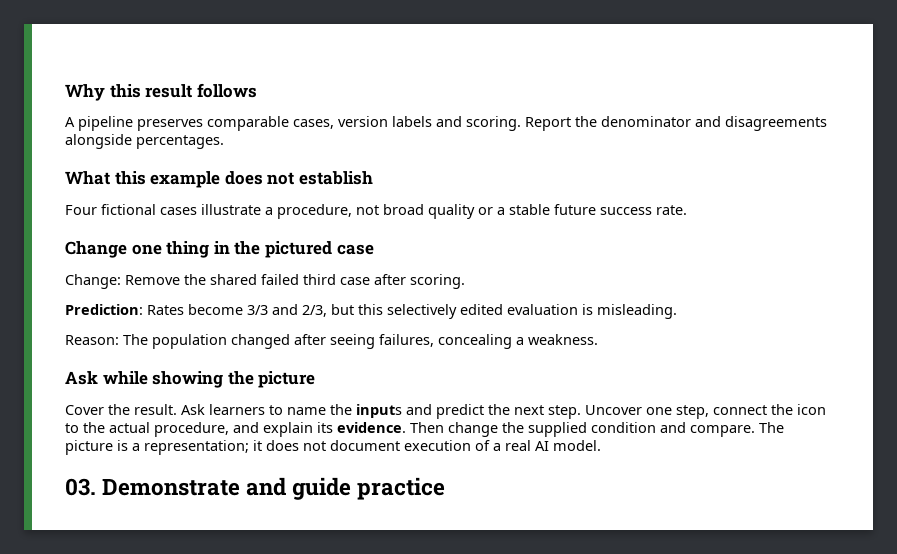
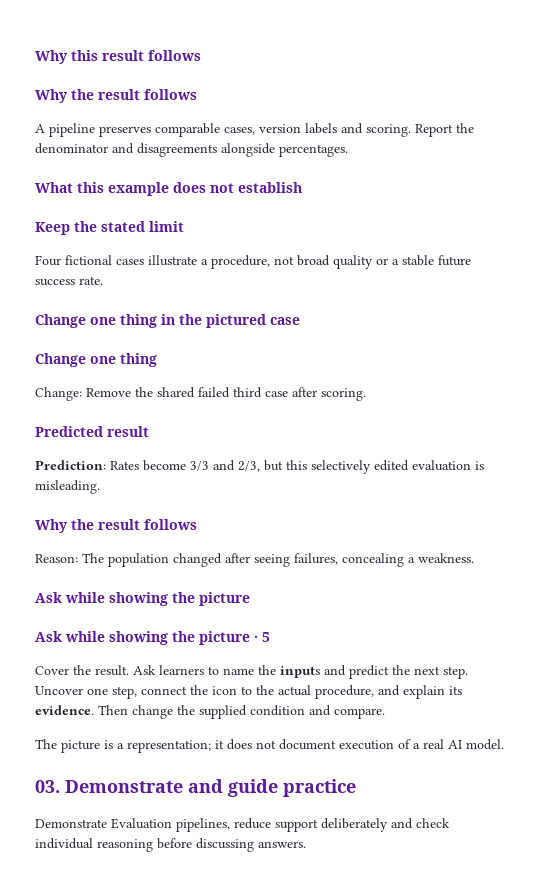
(257, 90) none -> [35,89,197,103] // Why the result follows
(373, 178) none -> [35,221,184,235] // Keep the stated limit
(374, 249) none -> [35,353,157,367] // Change one thing
(465, 281) none -> [35,426,149,437] // Predicted result
(677, 311) none -> [35,519,197,533] // Why the result follows
(316, 379) none -> [35,631,270,645] // Ask while showing the picture · 5
(755, 431) none -> (385, 713) //
(446, 488) none -> [35,818,450,832] [35,838,306,852] // Demonstrate Evaluation pipelines, reduce support deliberately and check individual reasoning before discussing answers.

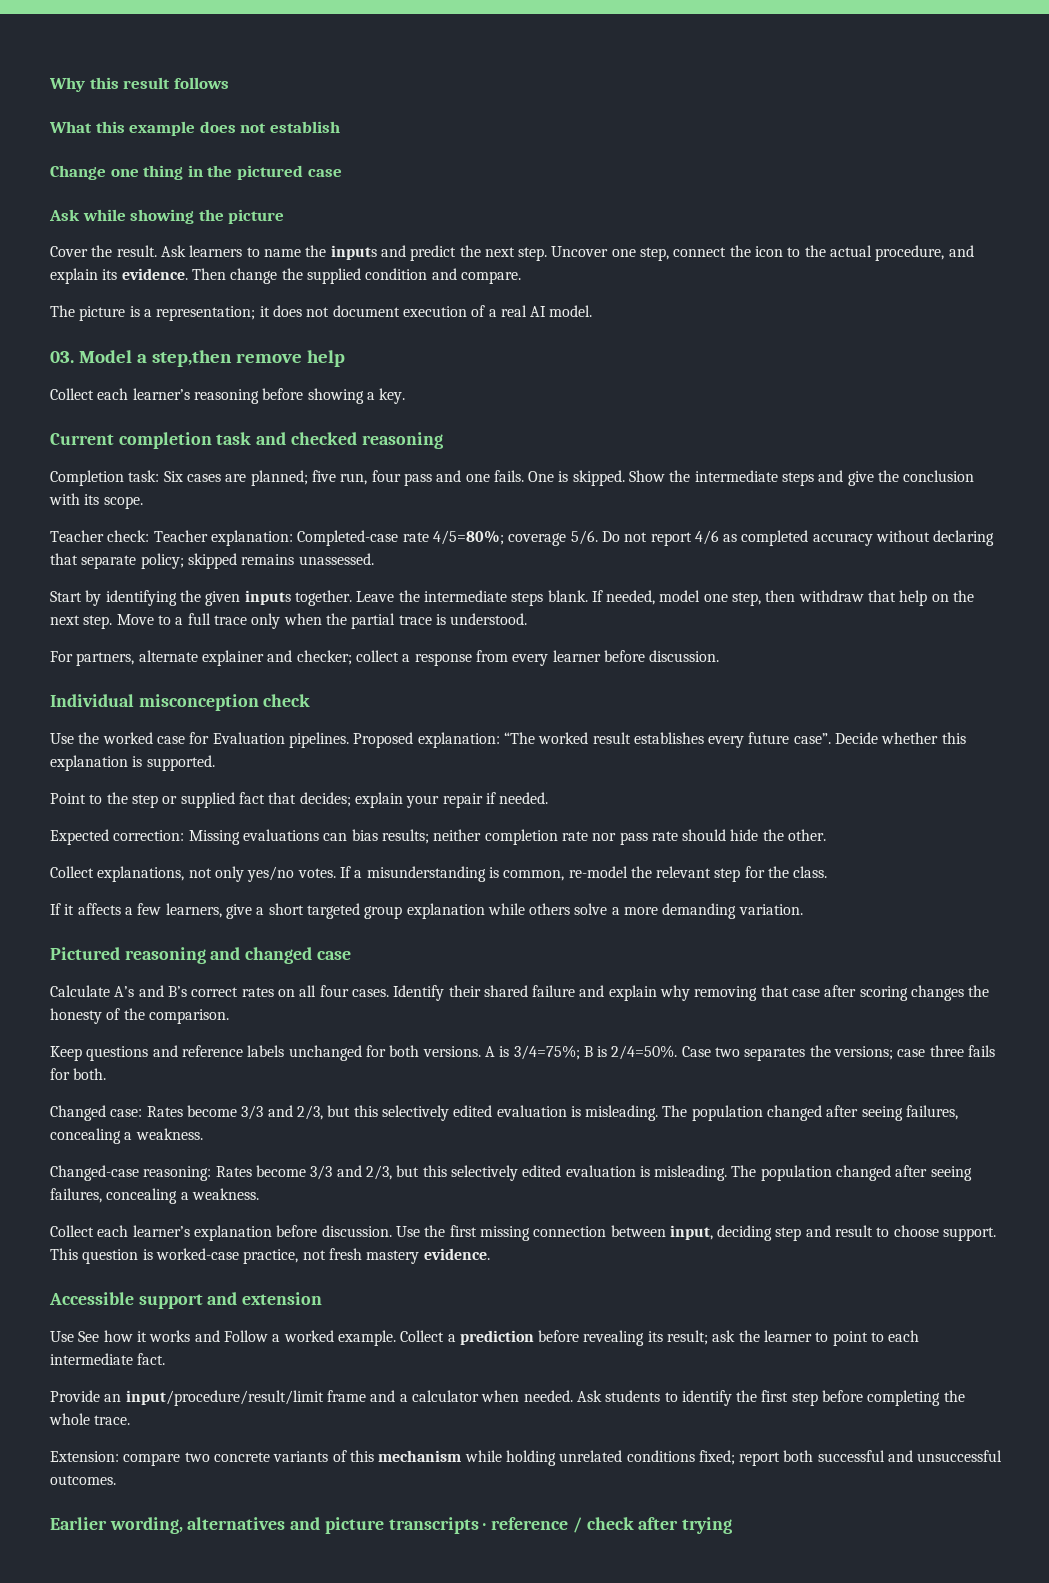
[35,89,197,103] [35,123,474,137] [35,143,348,157] // Why the result follows // A pipeline preserves comparable cases, version labels and scoring. Report the denominator and disagreements alongside percentages. -> (229, 83) none
[35,221,184,235] [35,255,471,269] [35,276,103,286] // Keep the stated limit // Four fictional cases illustrate a procedure, not broad quality or a stable future success rate. -> (340, 127) none
[35,353,157,367] [35,387,366,401] [35,426,149,437] [35,460,484,474] [35,480,100,494] [35,519,197,533] [35,553,474,567] [35,592,250,606] [35,631,270,645] // Change one thing // Change: Remove the shared failed third case after scoring. // Predicted result // Prediction: Rates become 3/3 and 2/3, but this selectively edited evaluation is misleading. // Why the result follows // Reason: The population changed after seeing failures, concealing a weakness. // Ask while showing the picture // Ask while showing the picture · 5 -> [49,209,285,224] // Ask while showing the picture
[65,779,356,797] [35,818,450,832] [35,838,306,852] Demonstrate and guide practice // Demonstrate Evaluation pipelines, reduce support deliberately and check individual reasoning before discussing answers. -> [78,350,345,367] [50,388,406,404] [50,432,443,449] [50,470,975,486] [49,493,143,509] [50,530,995,546] [50,553,374,569] [50,590,975,606] [50,613,528,629] [50,650,720,666] [50,694,311,711] [50,732,966,748] [50,755,215,771] [50,792,549,808] [50,829,827,845] [50,866,828,882] [50,903,803,919] [50,947,351,964] [50,985,990,1001] [50,1008,229,1024] [50,1045,996,1061] [50,1068,107,1080] [50,1105,959,1121] [50,1128,203,1144] [50,1165,972,1181] [50,1188,259,1204] [50,1225,997,1241] [50,1248,490,1264] [49,1292,323,1309] [50,1330,920,1346] [50,1353,166,1365] [50,1390,965,1406] [49,1413,131,1425] [50,1450,1003,1466] [50,1475,116,1485] [50,1517,732,1534] Model a step,then remove help // Collect each learner’s reasoning before showing a key. // Current completion task and checked reasoning // Completion task: Six cases are planned; five run, four pass and one fails. One is skipped. Show the intermediate steps and give the conclusion with its scope. // Teacher check: Teacher explanation: Completed-case rate 4/5=80%; coverage 5/6. Do not report 4/6 as completed accuracy without declaring that separate policy; skipped remains unassessed. // Start by identifying the given inputs together. Leave the intermediate steps blank. If needed, model one step, then withdraw that help on the next step. Move to a full trace only when the partial trace is understood. // For partners, alternate explainer and checker; collect a response from every learner before discussion. // Individual misconception check // Use the worked case for Evaluation pipelines. Proposed explanation: “The worked result establishes every future case”. Decide whether this explanation is supported. // Point to the step or supplied fact that decides; explain your repair if needed. // Expected correction: Missing evaluations can bias results; neither completion rate nor pass rate should hide the other. // Collect explanations, not only yes/no votes. If a misunderstanding is common, re-model the relevant step for the class. // If it affects a few learners, give a short targeted group explanation while others solve a more demanding variation. // Pictured reasoning and changed case // Calculate A’s and B’s correct rates on all four cases. Identify their shared failure and explain why removing that case after scoring changes the honesty of the comparison. // Keep questions and reference labels unchanged for both versions. A is 3/4=75%; B is 2/4=50%. Case two separates the versions; case three fails for both. // Changed case: Rates become 3/3 and 2/3, but this selectively edited evaluation is misleading. The population changed after seeing failures, concealing a weakness. // Changed-case reasoning: Rates become 3/3 and 2/3, but this selectively edited evaluation is misleading. The population changed after seeing failures, concealing a weakness. // Collect each learner’s explanation before discussion. Use the first missing connection between input, deciding step and result to choose support. This question is worked-case practice, not fresh mastery evidence. // Accessible support and extension // Use See how it works and Follow a worked example. Collect a prediction before revealing its result; ask the learner to point to each intermediate fact. // Provide an input/procedure/result/limit frame and a calculator when needed. Ask students to identify the first step before completing the whole trace. // Extension: compare two concrete variants of this mechanism while holding unrelated conditions fixed; report both successful and unsuccessful outcomes. // Earlier wording, alternatives and picture transcripts · reference / check after trying

